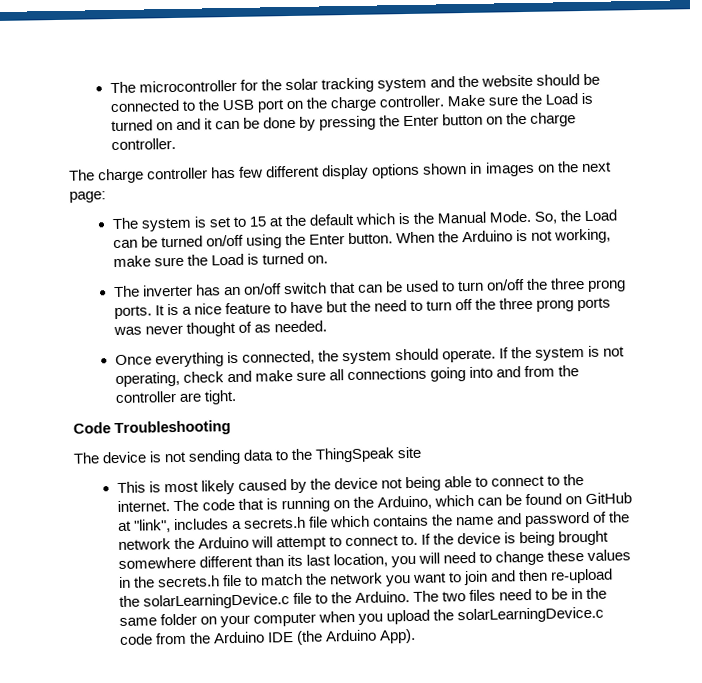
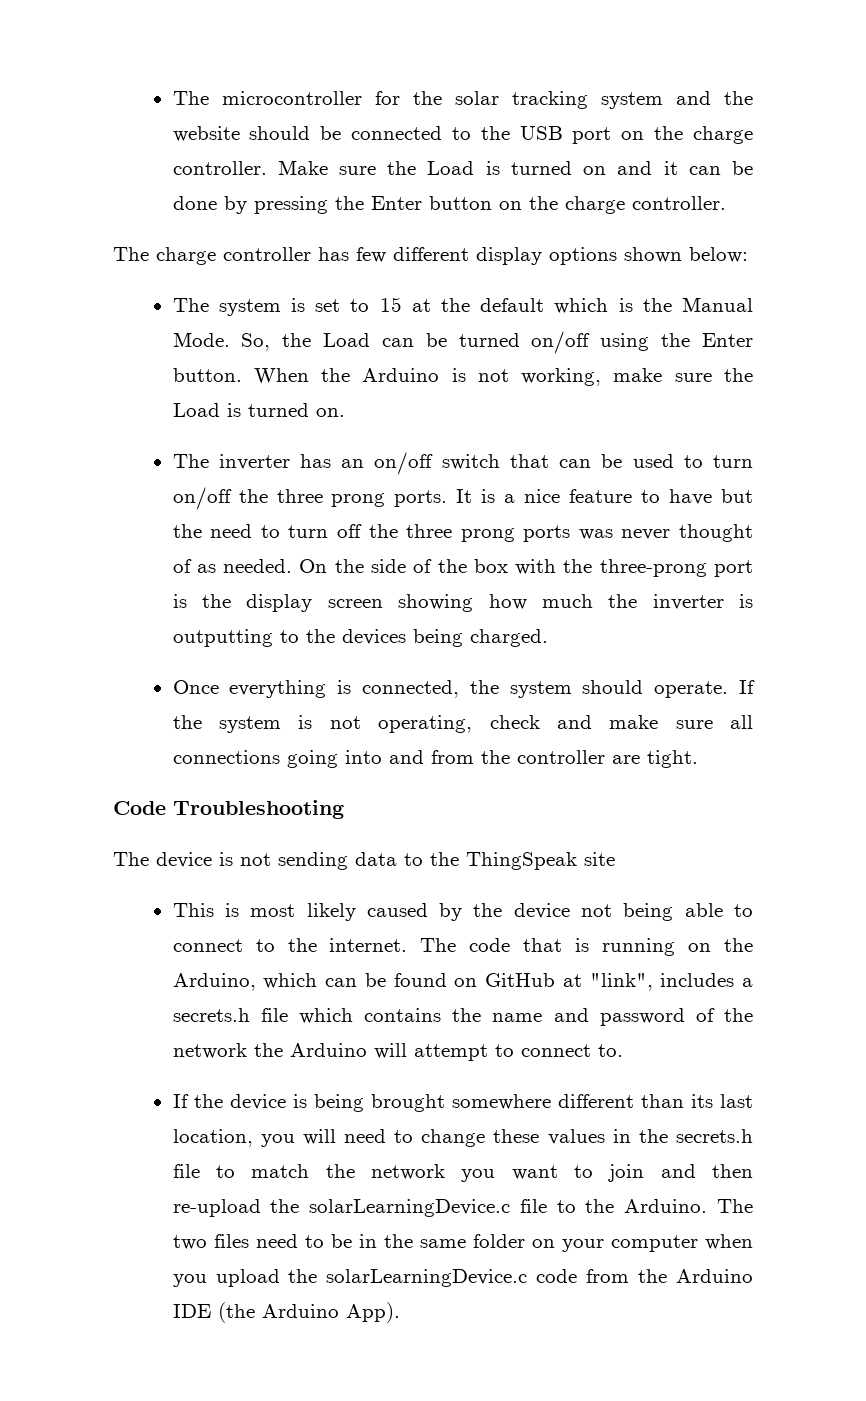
[469,161,612,177] [69,191,106,203] in images on the next page: -> [689,247,748,263] below:
(327, 326) none -> [299,559,753,577] [172,594,753,612] [172,629,548,647] On the side of the box with the three-prong port is the display screen showing how much the inverter is outputting to the devices being charged.
(418, 540) none -> (623, 1050) //

